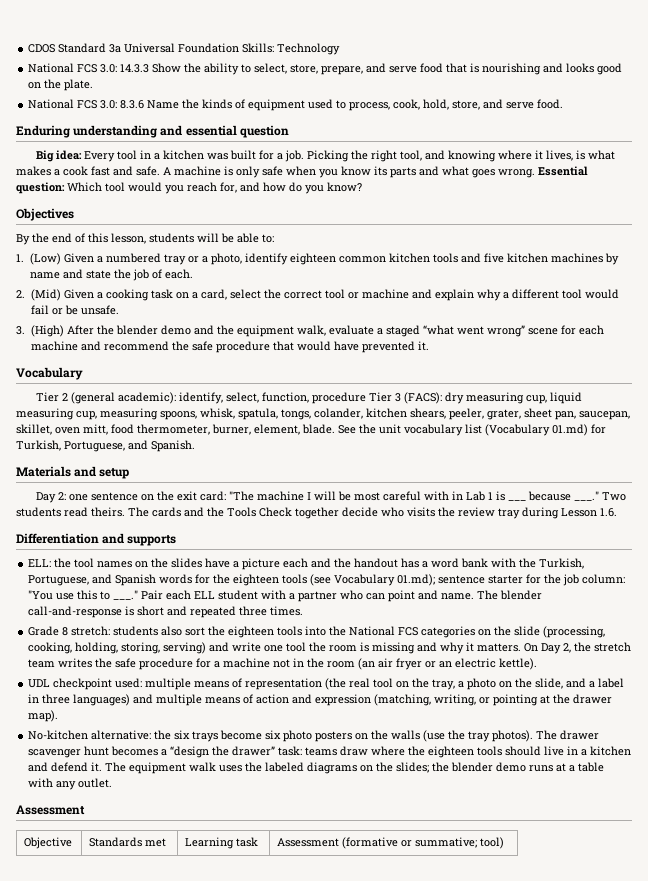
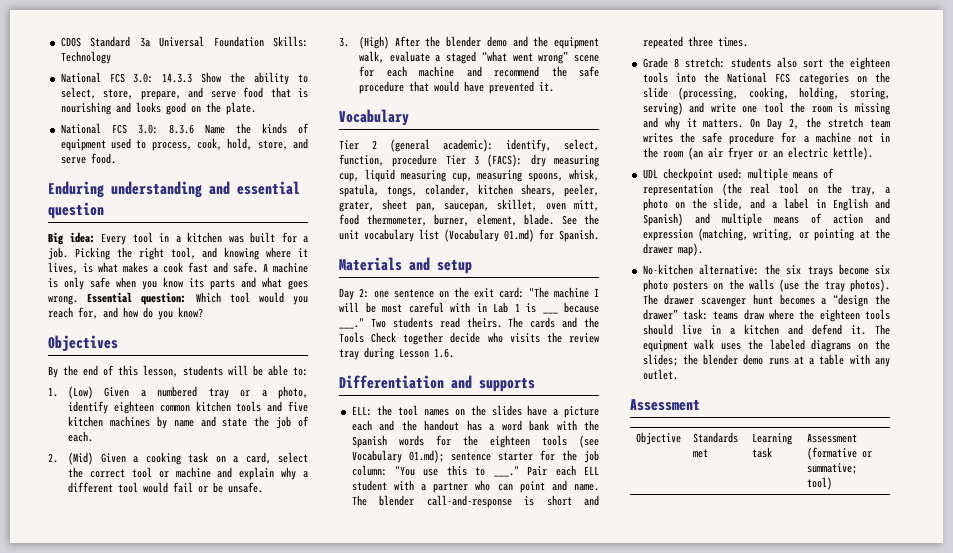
[16,440,148,452] Turkish, Portuguese, and -> (554, 234) none
[539,558,585,569] [28,574,113,586] Turkish, Portuguese, and -> (599, 425) none
[42,694,131,706] three languages) -> [833,198,890,211] [642,213,683,226] English and Spanish)

